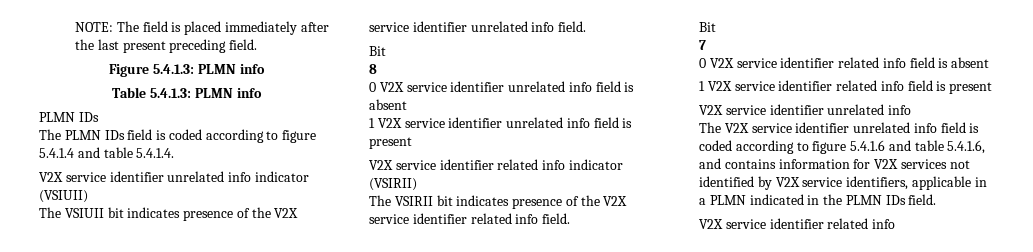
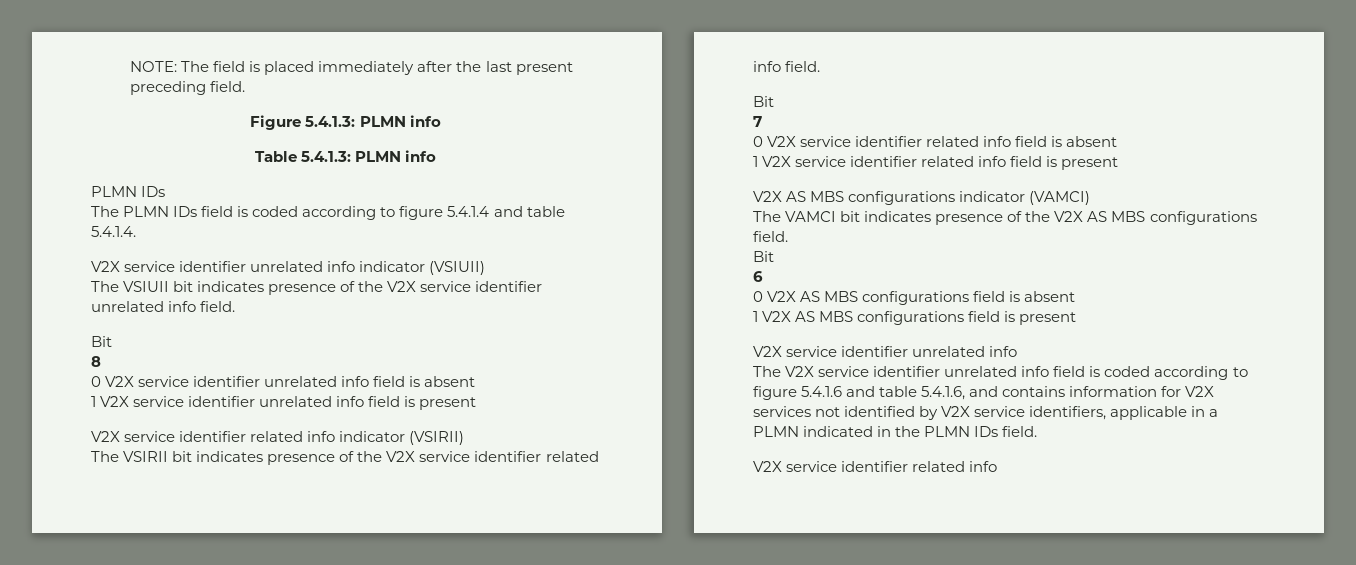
(993, 88) none -> [753,191,1091,205] [753,211,1257,225] [753,231,788,242] [753,251,774,262] [753,271,763,282] [753,291,1076,305] [753,311,1077,325] // V2X AS MBS configurations indicator (VAMCI) // The VAMCI bit indicates presence of the V2X AS MBS configurations field. // Bit // 6 // 0 V2X AS MBS configurations field is absent // 1 V2X AS MBS configurations field is present

